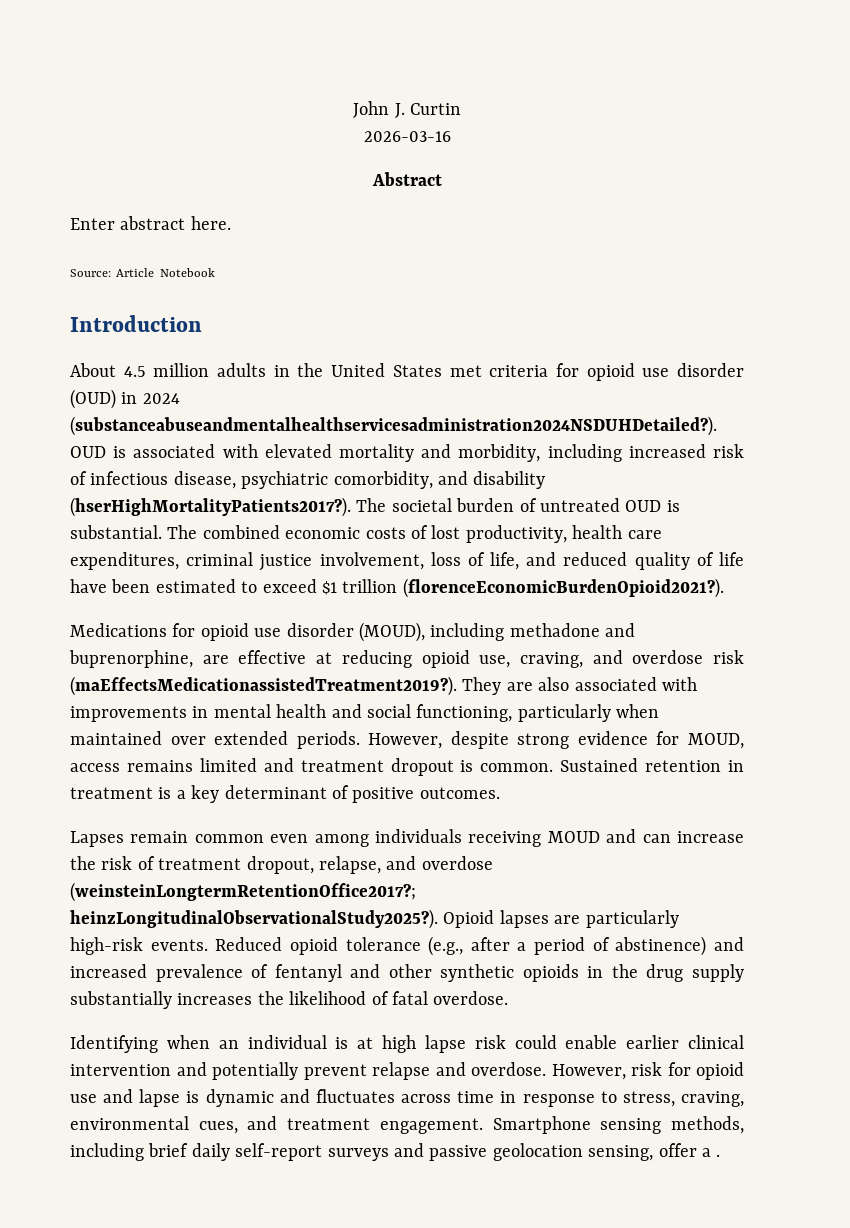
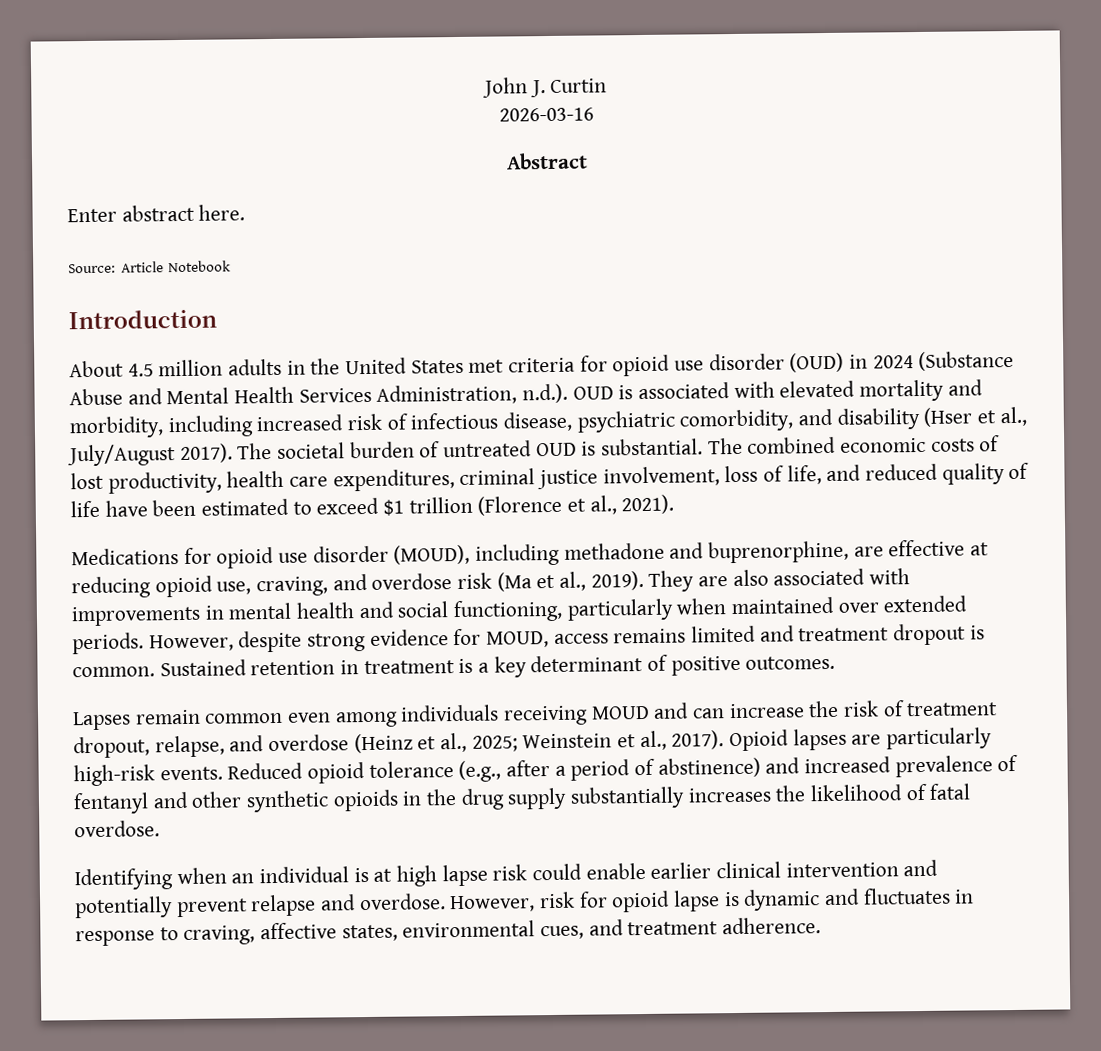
[70,416,717,436] (substanceabuseandmentalhealthservicesadministration2024NSDUHDetailed?). -> [918,350,1015,372] [69,383,569,406] (Substance Abuse and Mental Health Services Administration, n.d.).
[70,497,351,517] (hserHighMortalityPatients2017?). -> [923,406,1027,427] [67,443,233,467] (Hser et al., July/August 2017).
[402,578,724,598] (florenceEconomicBurdenOpioid2021?). -> [477,494,675,516] (Florence et al., 2021).
[70,676,457,696] (maEffectsMedicationassistedTreatment2019?). -> [496,570,644,592] (Ma et al., 2019).
[70,882,416,902] [70,909,438,929] (weinsteinLongtermRetentionOffice2017?; heinzLongitudinalObservationalStudy2025?). -> [353,730,725,754] (Heinz et al., 2025; Weinstein et al., 2017).
[70,1089,134,1103] use and -> (671, 901) none
[401,1091,495,1103] across time -> (951, 896) none
[622,1091,744,1107] stress, craving, -> [183,922,398,945] craving, affective states,
[379,1116,744,1134] [70,1143,721,1161] engagement. Smartphone sensing methods, including brief daily self-report surveys and passive geolocation sensing, offer a . -> [722,917,822,935] adherence.

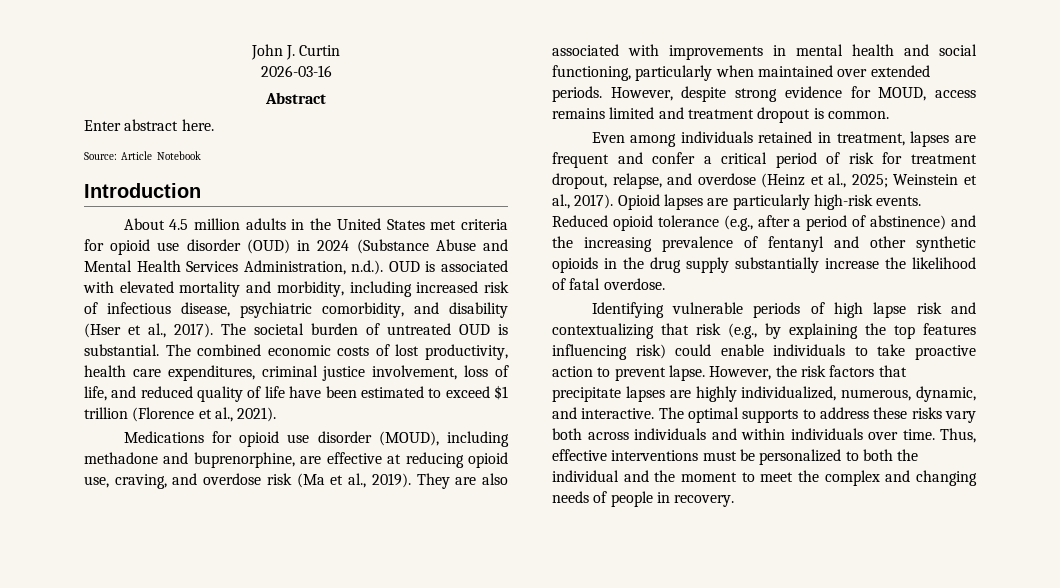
[67,444,176,467] July/August -> (166, 330) none
[159,654,836,678] [72,700,905,731] Sustained retention in treatment is a key determinant of positive outcomes. // Lapses remain common even among individuals receiving MOUD and can increase the risk of -> [591,131,976,147] [552,152,903,168] // Even among individuals retained in treatment, lapses are frequent and confer a critical period of risk for
[804,756,892,774] increased -> [552,236,652,252] the increasing
[687,787,772,803] increases -> [825,258,879,269] increase
[176,859,939,887] [74,887,975,919] [75,917,822,947] when an individual is at high lapse risk could enable earlier clinical intervention and potentially prevent relapse and overdose. However, risk for opioid lapse is dynamic and fluctuates in response to craving, affective states, environmental cues, and treatment adherence. -> [671,302,976,318] [552,323,976,339] [552,344,976,360] [552,365,907,381] [552,386,976,402] [552,407,976,423] [552,428,976,443] [552,449,919,465] [552,470,977,486] [552,491,735,507] vulnerable periods of high lapse risk and contextualizing that risk (e.g., by explaining the top features influencing risk) could enable individuals to take proactive action to prevent lapse. However, the risk factors that precipitate lapses are highly individualized, numerous, dynamic, and interactive. The optimal supports to address these risks vary both across individuals and within individuals over time. Thus, effective interventions must be personalized to both the individual and the moment to meet the complex and changing needs of people in recovery.

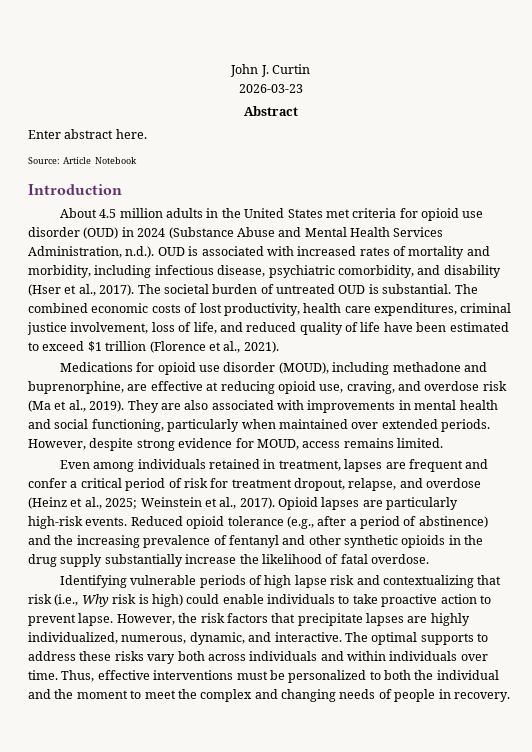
[260,65,332,77] 2026-03-16 -> [238,84,303,93] 2026-03-23
[119,281,174,293] elevated -> [297,246,406,256] increased rates of
[416,281,510,293] [84,302,98,314] increased risk of -> (152, 271) none
[609,107,889,123] limited and treatment dropout is common. -> [397,438,443,448] limited.
[728,323,976,339] [552,344,666,360] (e.g., by explaining the top features influencing risk) -> [54,594,183,607] (i.e., Why risk is high)

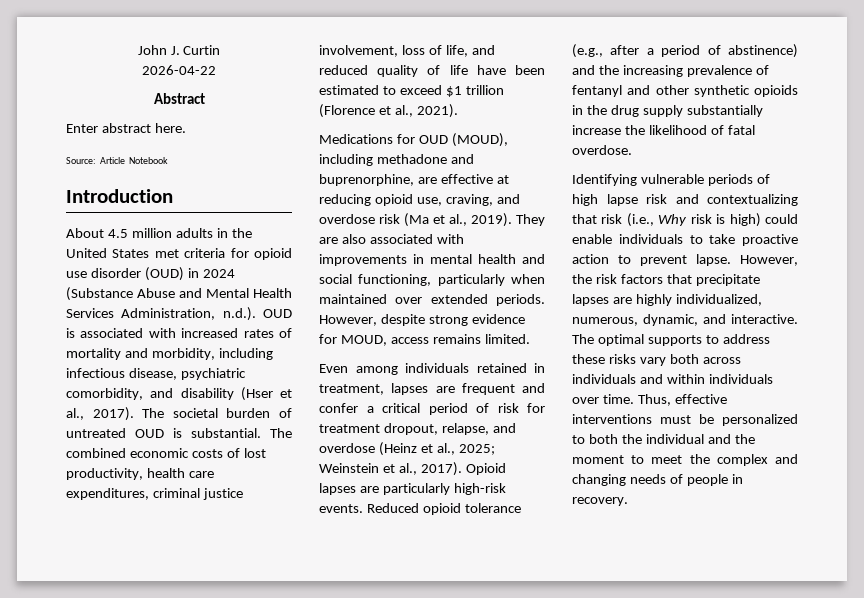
[238,84,303,93] 2026-03-23 -> [142,65,216,75] 2026-04-22
[157,362,276,375] opioid use disorder -> [418,135,448,144] OUD

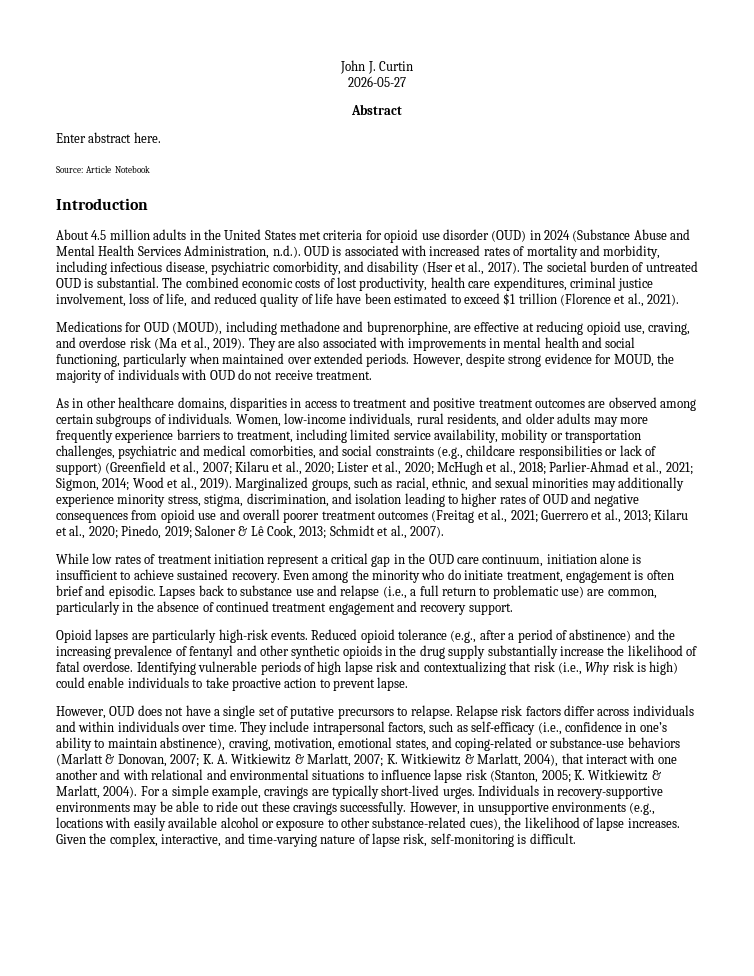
[142,65,216,75] 2026-04-22 -> [348,76,406,87] 2026-05-27
[390,334,530,344] [319,363,545,375] [319,383,545,395] [319,403,545,415] [319,423,516,435] [319,442,495,456] [319,462,462,476] access remains limited. // Even among individuals retained in treatment, lapses are frequent and confer a critical period of risk for treatment dropout, relapse, and overdose (Heinz et al., 2025; Weinstein et al., 2017). -> [656,353,674,364] [56,369,372,383] [56,397,696,411] [56,413,648,427] [56,429,642,443] [56,445,656,459] [56,461,693,475] [56,477,684,491] [56,493,640,507] [56,509,689,523] [56,525,444,539] [56,553,642,567] [56,569,674,583] [56,585,657,599] [56,601,513,615] the majority of individuals with OUD do not receive treatment. // As in other healthcare domains, disparities in access to treatment and positive treatment outcomes are observed among certain subgroups of individuals. Women, low-income individuals, rural residents, and older adults may more frequently experience barriers to treatment, including limited service availability, mobility or transportation challenges, psychiatric and medical comorbities, and social constraints (e.g., childcare responsibilities or lack of support) (Greenfield et al., 2007; Kilaru et al., 2020; Lister et al., 2020; McHugh et al., 2018; Parlier-Ahmad et al., 2021; Sigmon, 2014; Wood et al., 2019). Marginalized groups, such as racial, ethnic, and sexual minorities may additionally experience minority stress, stigma, discrimination, and isolation leading to higher rates of OUD and negative consequences from opioid use and overall poorer treatment outcomes (Freitag et al., 2021; Guerrero et al., 2013; Kilaru et al., 2020; Pinedo, 2019; Saloner & Lê Cook, 2013; Schmidt et al., 2007). // While low rates of treatment initiation represent a critical gap in the OUD care continuum, initiation alone is insufficient to achieve sustained recovery. Even among the minority who do initiate treatment, engagement is often brief and episodic. Lapses back to substance use and relapse (i.e., a full return to problematic use) are common, particularly in the absence of continued treatment engagement and recovery support. //
(632, 150) // -> (134, 666) none
[740,255,798,266] [572,274,760,286] [572,294,762,306] [572,314,798,326] [572,334,770,346] [572,354,699,366] However, the risk factors that precipitate lapses are highly individualized, numerous, dynamic, and interactive. The optimal supports to address these risks vary both -> [56,705,595,719] // However, OUD does not have a single set of putative precursors to relapse. Relapse risk factors differ
[637,394,727,406] [572,414,798,426] [572,434,755,444] [572,454,798,466] [572,474,743,486] [572,497,628,506] Thus, effective interventions must be personalized to both the individual and the moment to meet the complex and changing needs of people in recovery. -> [239,721,667,735] [56,737,680,751] [56,753,677,767] [56,769,661,783] [56,785,663,799] [56,801,656,815] [56,817,680,831] [56,833,576,847] They include intrapersonal factors, such as self‑efficacy (i.e., confidence in one’s ability to maintain abstinence), craving, motivation, emotional states, and coping‑related or substance‑use behaviors (Marlatt & Donovan, 2007; K. A. Witkiewitz & Marlatt, 2007; K. Witkiewitz & Marlatt, 2004), that interact with one another and with relational and environmental situations to influence lapse risk (Stanton, 2005; K. Witkiewitz & Marlatt, 2004). For a simple example, cravings are typically short-lived urges. Individuals in recovery-supportive environments may be able to ride out these cravings successfully. However, in unsupportive environments (e.g., locations with easily available alcohol or exposure to other substance-related cues), the likelihood of lapse increases. Given the complex, interactive, and time-varying nature of lapse risk, self-monitoring is difficult.

